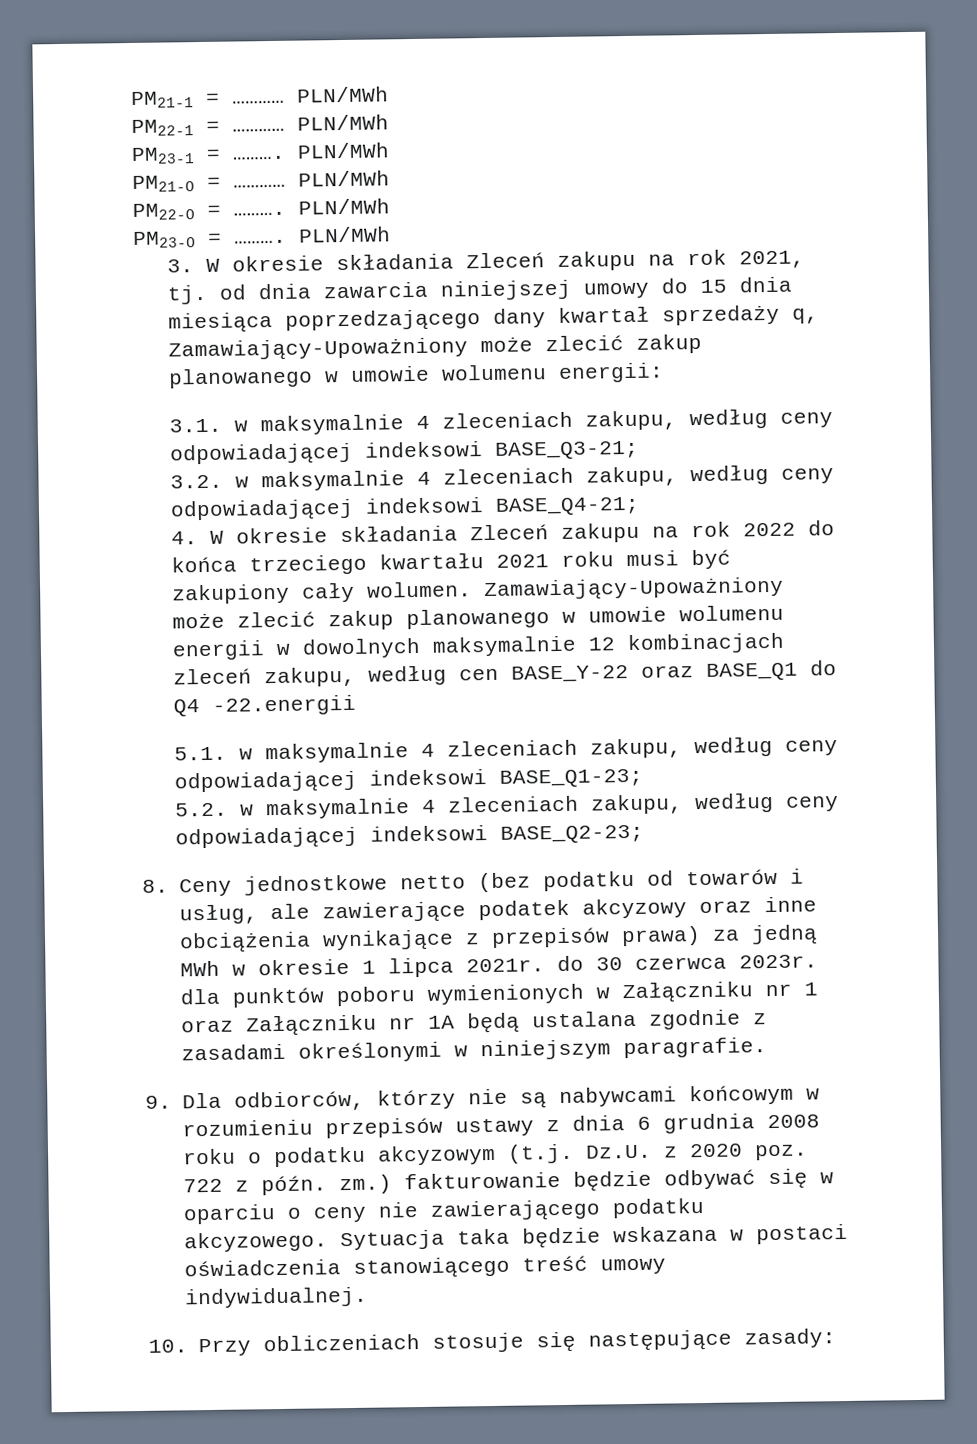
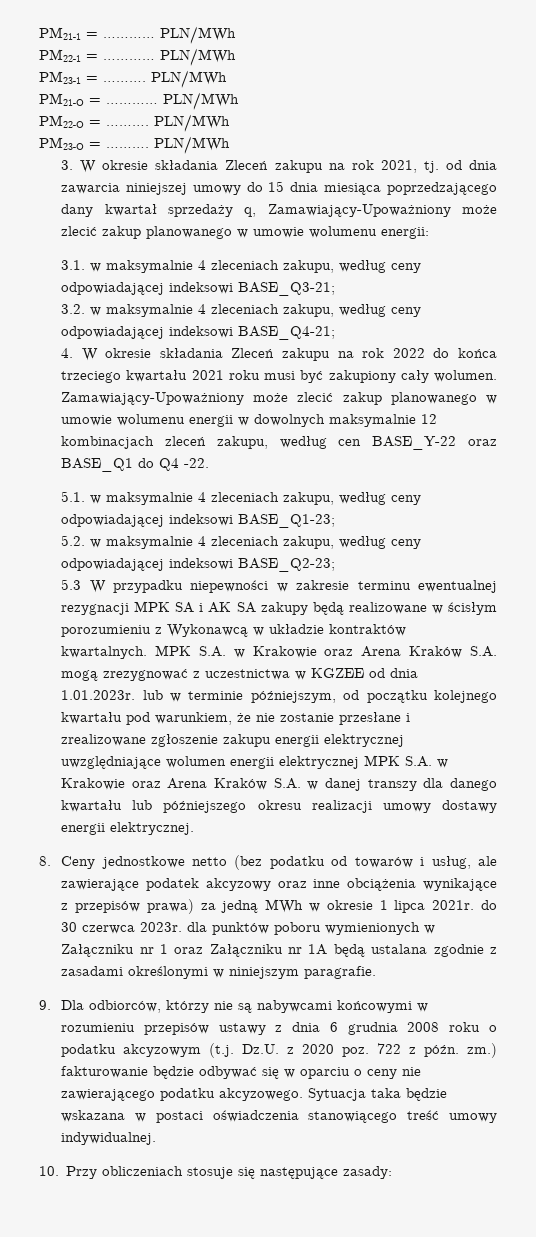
[212,694,357,716] -22.energii -> [184,458,210,468] -22.
(645, 834) none -> [61,579,497,593] [61,601,497,615] [61,624,407,637] [61,645,497,659] [61,668,419,681] [61,690,497,703] [61,712,411,725] [61,734,405,747] [61,755,449,769] [61,778,497,791] [61,800,497,813] [61,822,195,835] // 5.3 W przypadku niepewności w zakresie terminu ewentualnej rezygnacji MPK SA i AK SA zakupy będą realizowane w ścisłym porozumieniu z Wykonawcą w układzie kontraktów kwartalnych. MPK S.A. w Krakowie oraz Arena Kraków S.A. mogą zrezygnować z uczestnictwa w KGZEE od dnia 1.01.2023r. lub w terminie późniejszym, od początku kolejnego kwartału pod warunkiem, że nie zostanie przesłane i zrealizowane zgłoszenie zakupu energii elektrycznej uwzględniające wolumen energii elektrycznej MPK S.A. w Krakowie oraz Arena Kraków S.A. w danej transzy dla danego kwartału lub późniejszego okresu realizacji umowy dostawy energii elektrycznej.
[688,1084,794,1106] końcowym -> [337,1000,413,1013] końcowymi

